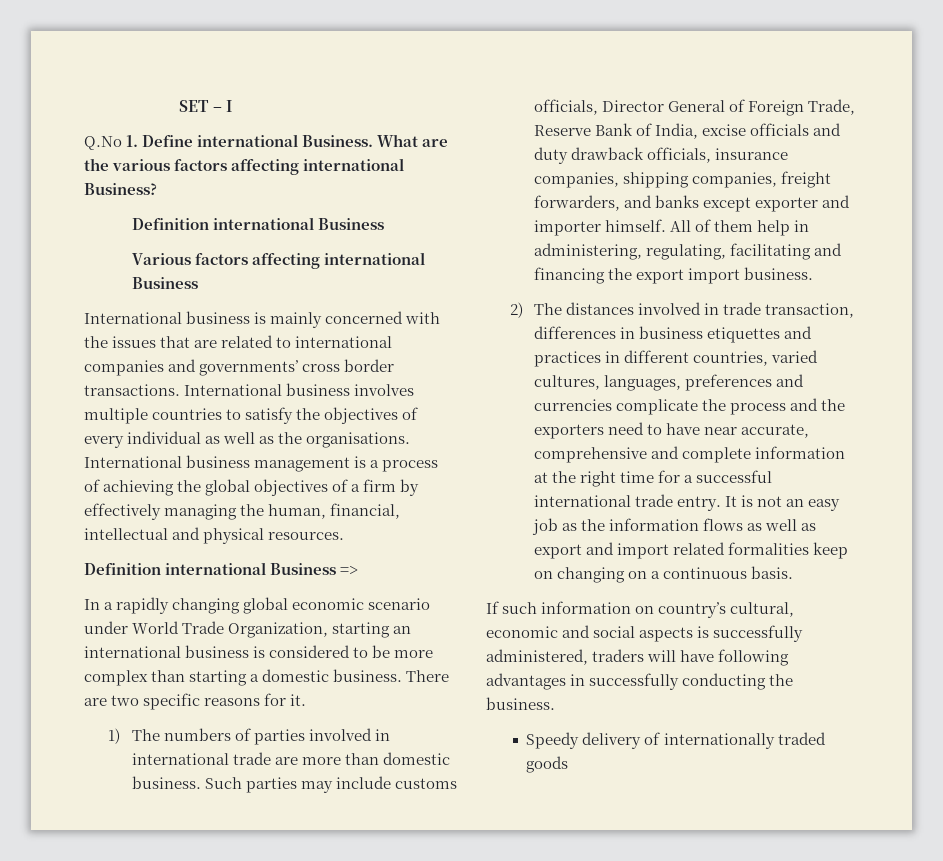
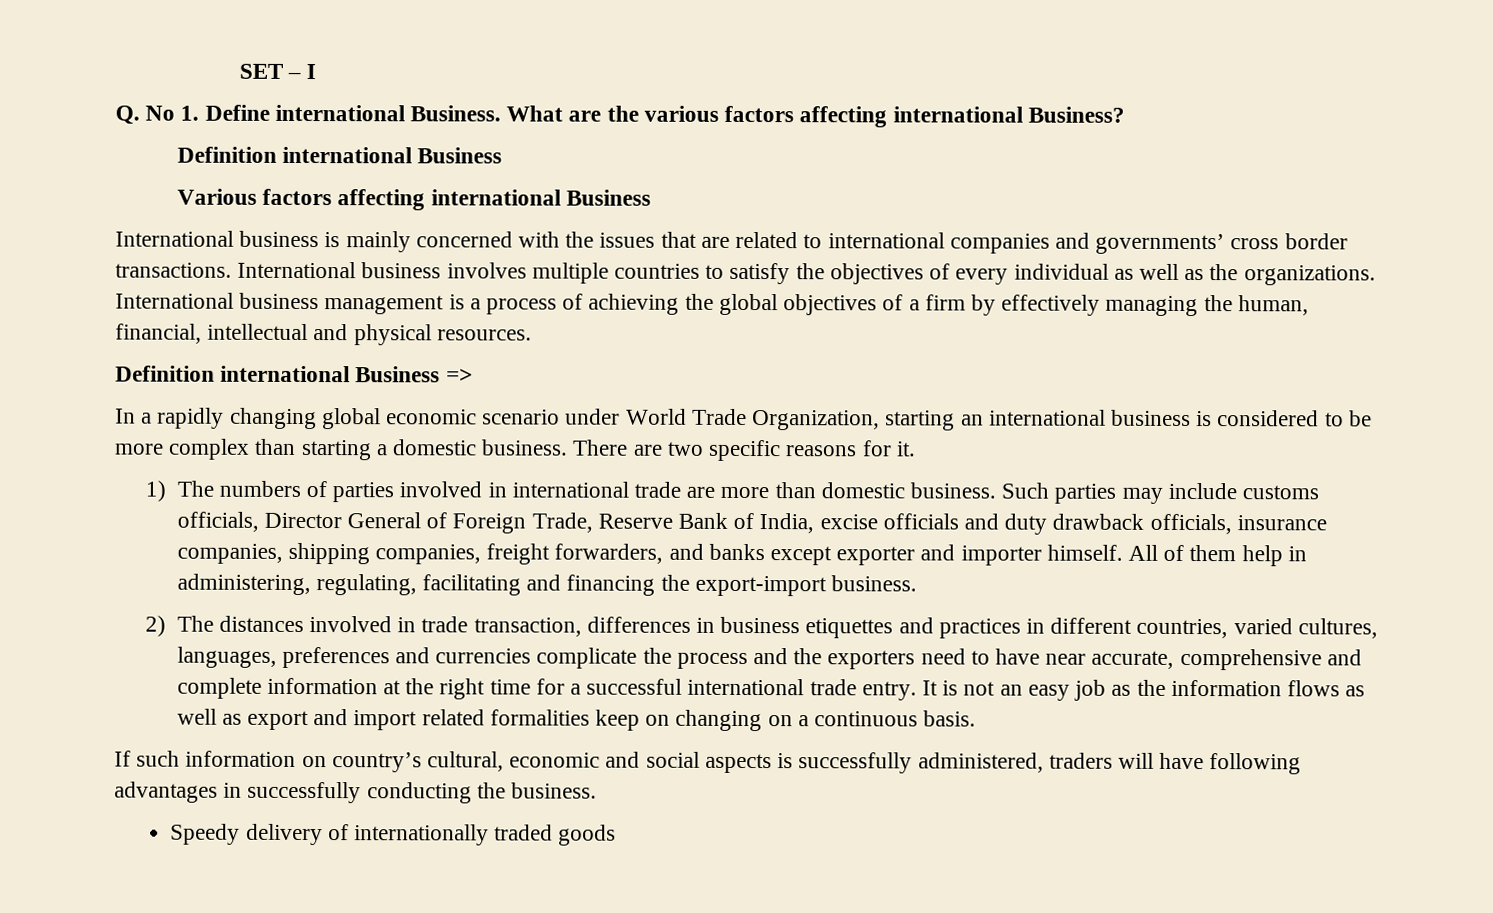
[84,136,122,150] Q.No -> [115,105,176,125] Q. No
[306,432,411,448] organisations. -> [1243,265,1376,286] organizations.
[635,268,740,284] export import -> [694,575,827,597] export-import

